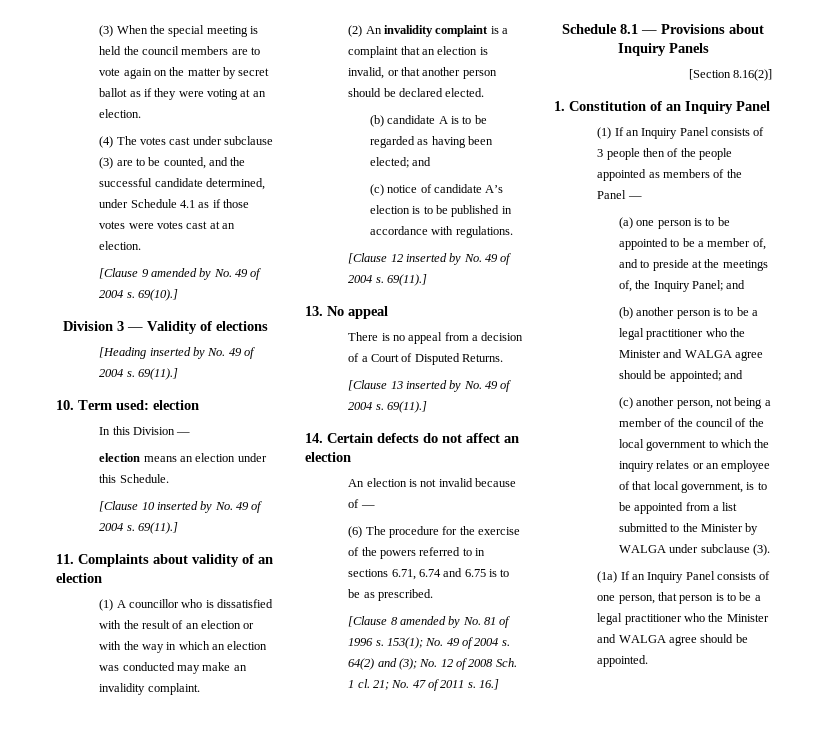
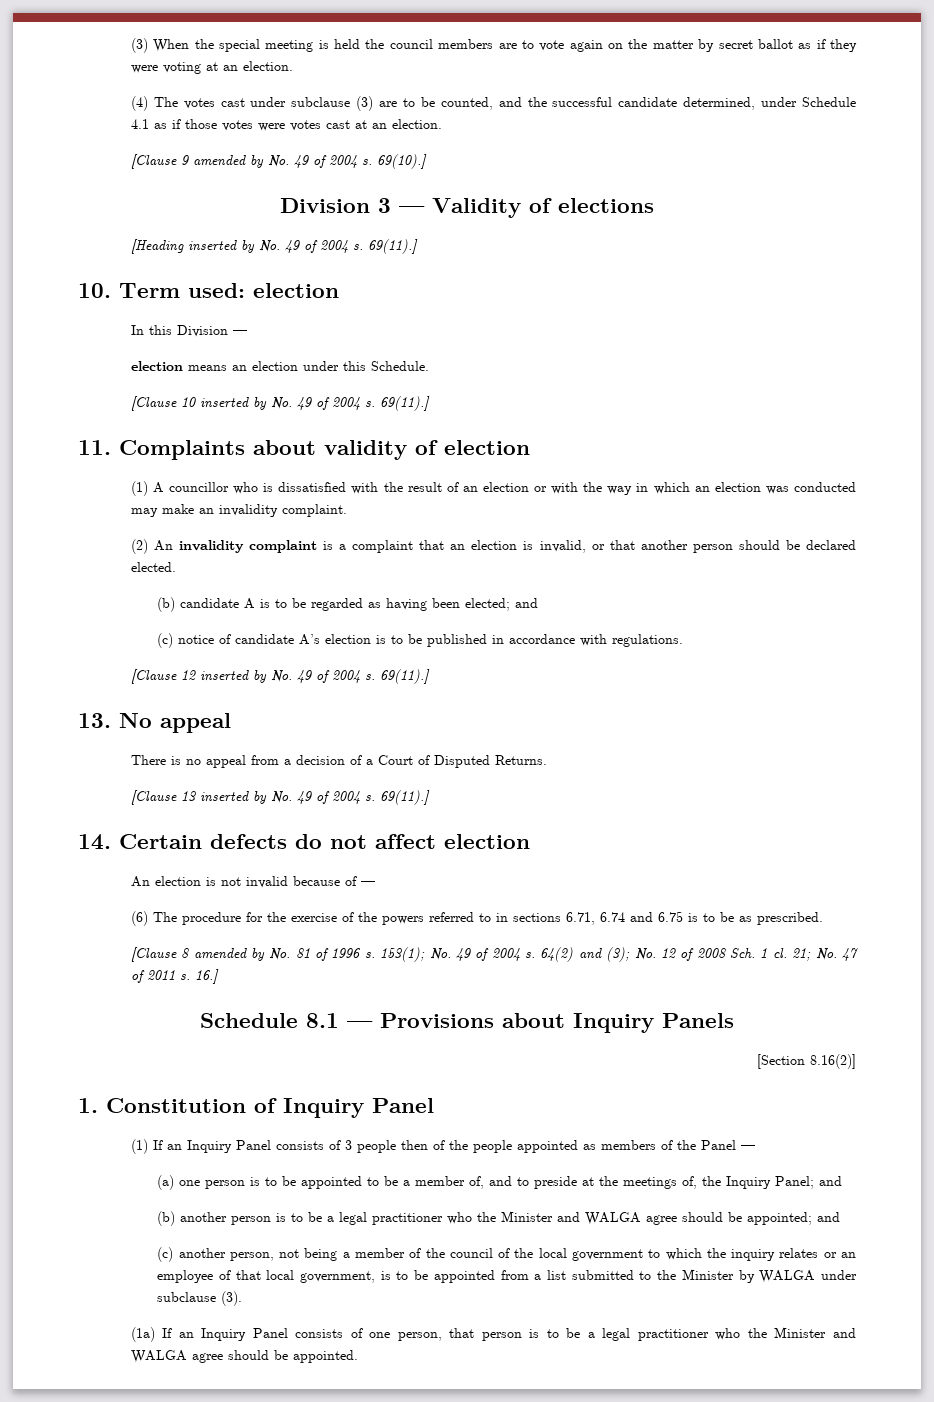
[258,557,273,564] an -> (438, 447) none
[504,436,519,443] an -> (436, 841) none
[666,104,681,111] an -> (277, 1105) none

